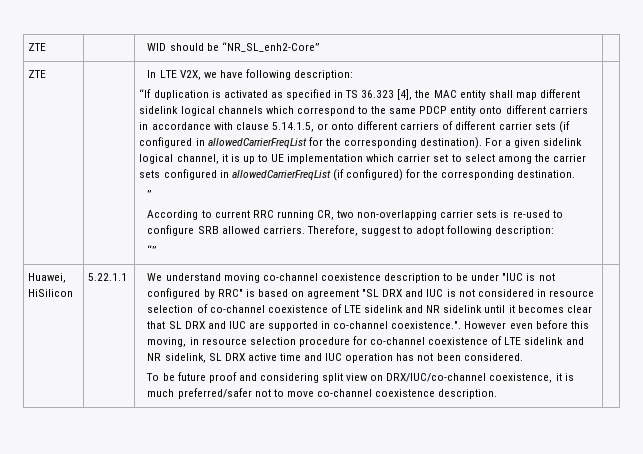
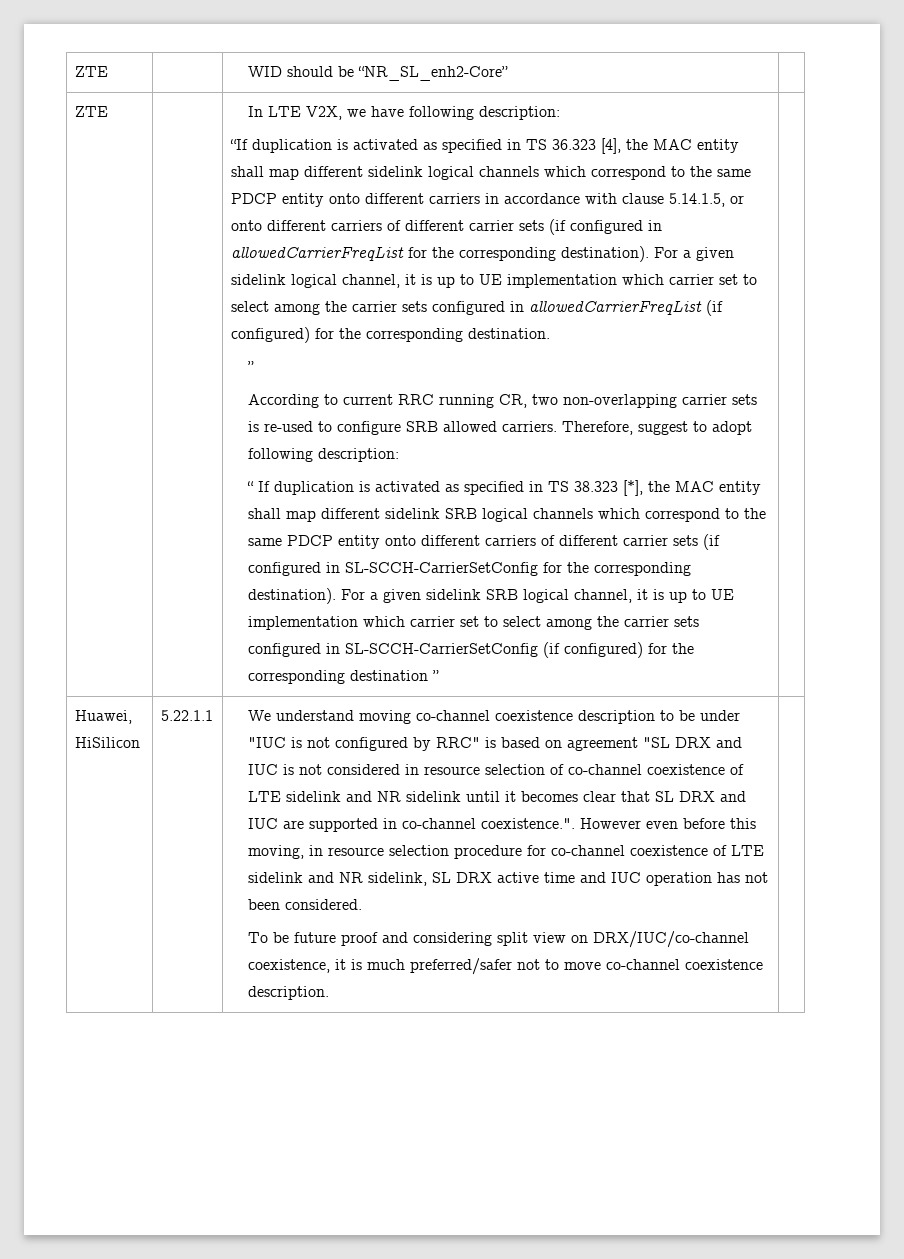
[147,245,158,254] “” -> [246,480,761,496] [247,508,766,522] [247,534,720,550] [247,562,691,576] [247,588,734,604] [247,616,699,630] [247,642,694,658] [247,670,439,684] “ If duplication is activated as specified in TS 38.323 [*], the MAC entity shall map different sidelink SRB logical channels which correspond to the same PDCP entity onto different carriers of different carrier sets (if configured in SL-SCCH-CarrierSetConfig for the corresponding destination). For a given sidelink SRB logical channel, it is up to UE implementation which carrier set to select among the carrier sets configured in SL-SCCH-CarrierSetConfig (if configured) for the corresponding destination ”

